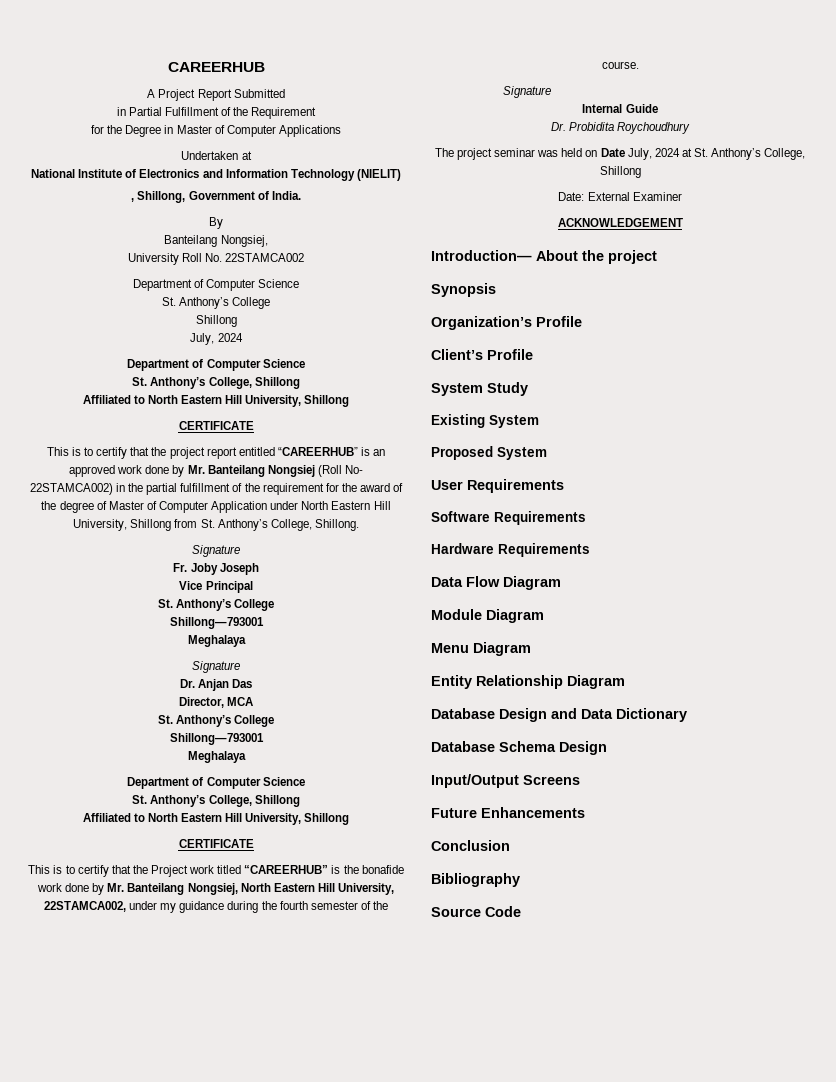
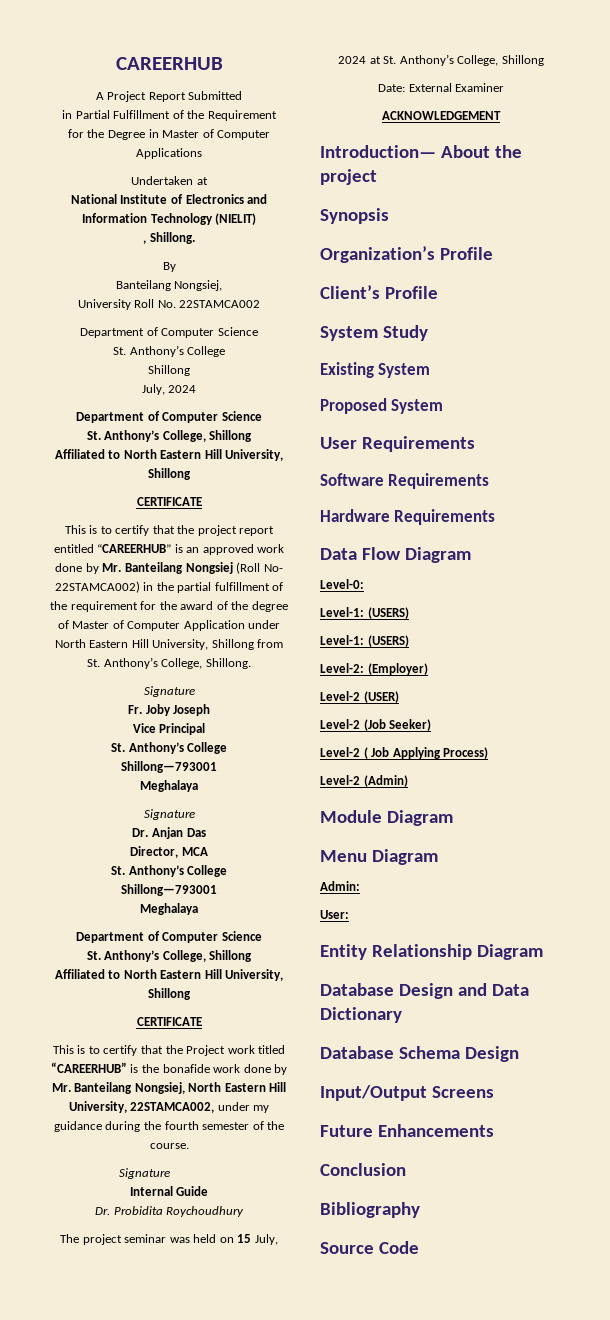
[137,191,301,203] Shillong, Government of India. -> [149,232,195,244] Shillong.
[600,148,625,157] Date -> [237,1234,252,1243] 15
(561, 583) none -> [320,579,364,589] [320,607,409,619] [320,635,409,647] [320,663,428,675] [320,691,399,703] [320,719,432,731] [320,747,489,759] [320,775,408,787] // Level-0: // Level-1: (USERS) // Level-1: (USERS) // Level-2: (Employer) // Level-2 (USER) // Level-2 (Job Seeker) // Level-2 ( Job Applying Process) // Level-2 (Admin)
(531, 649) none -> [320,881,360,891] [320,910,349,919] // Admin: // User:

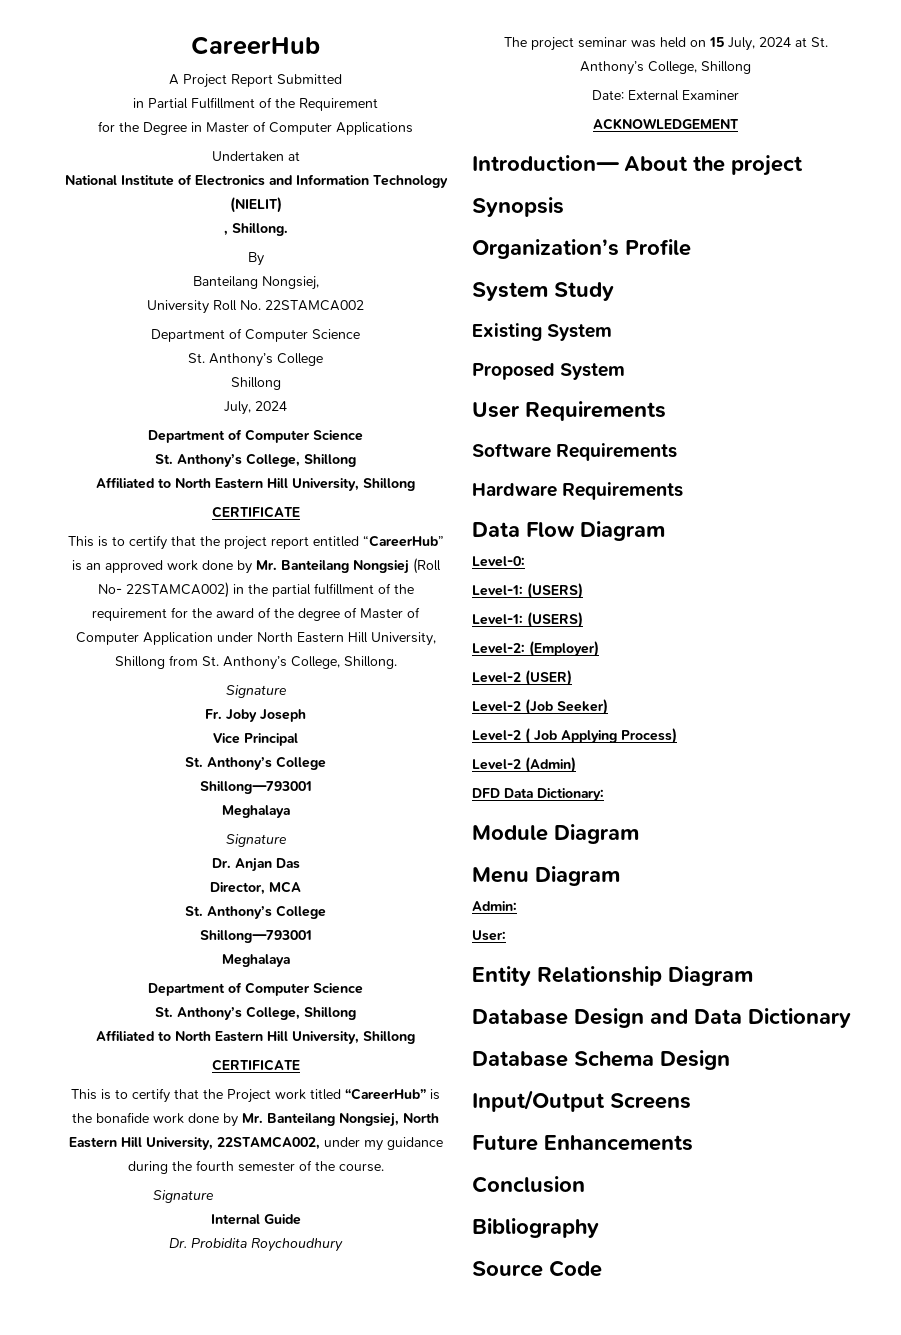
[115,57,223,70] CAREERHUB -> [191,36,320,55] CareerHub
[97,544,172,553] “CAREERHUB” -> [362,535,444,547] “CareerHub”
[50,1062,127,1073] “CAREERHUB” -> [345,1088,426,1100] “CareerHub”
[320,285,438,299] // Client’s Profile -> (691, 247) none
(408, 781) none -> [472,788,604,801] // DFD Data Dictionary:

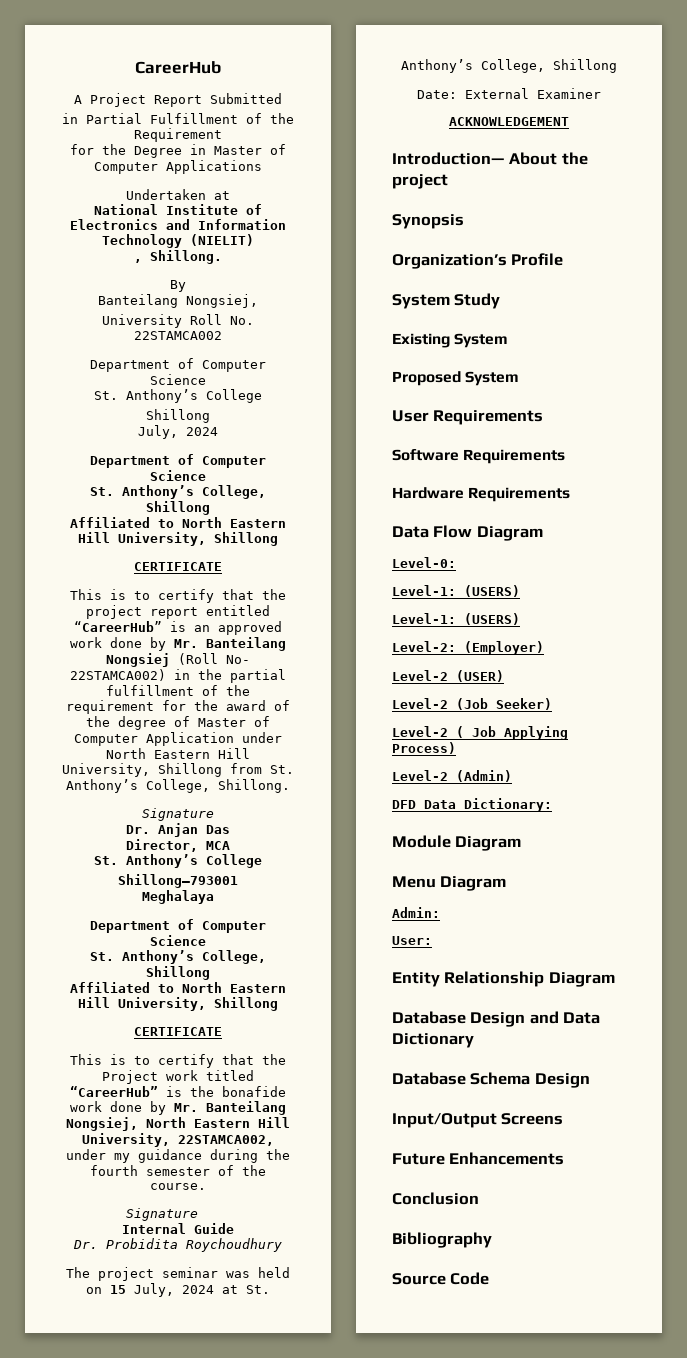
[205,709,306,722] [213,733,298,746] [185,756,326,770] [199,781,312,794] [221,805,290,818] [225,834,287,847] // Fr. Joby Joseph // Vice Principal // St. Anthony’s College // Shillong—793001 // Meghalaya // Signature -> (214, 814) none

